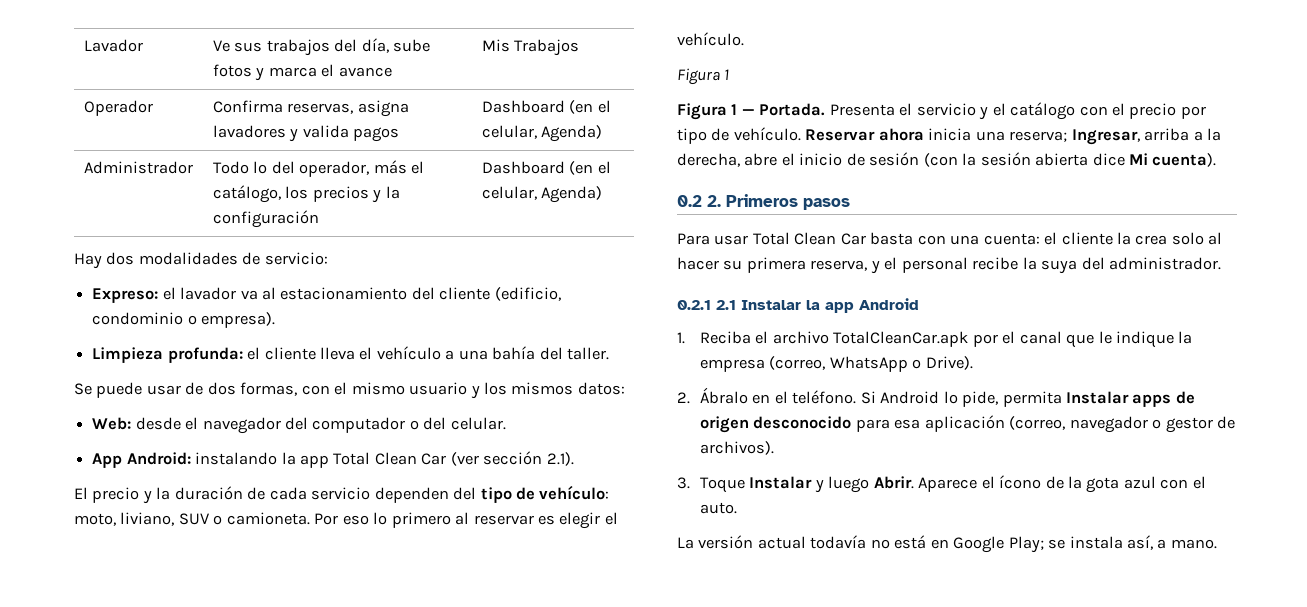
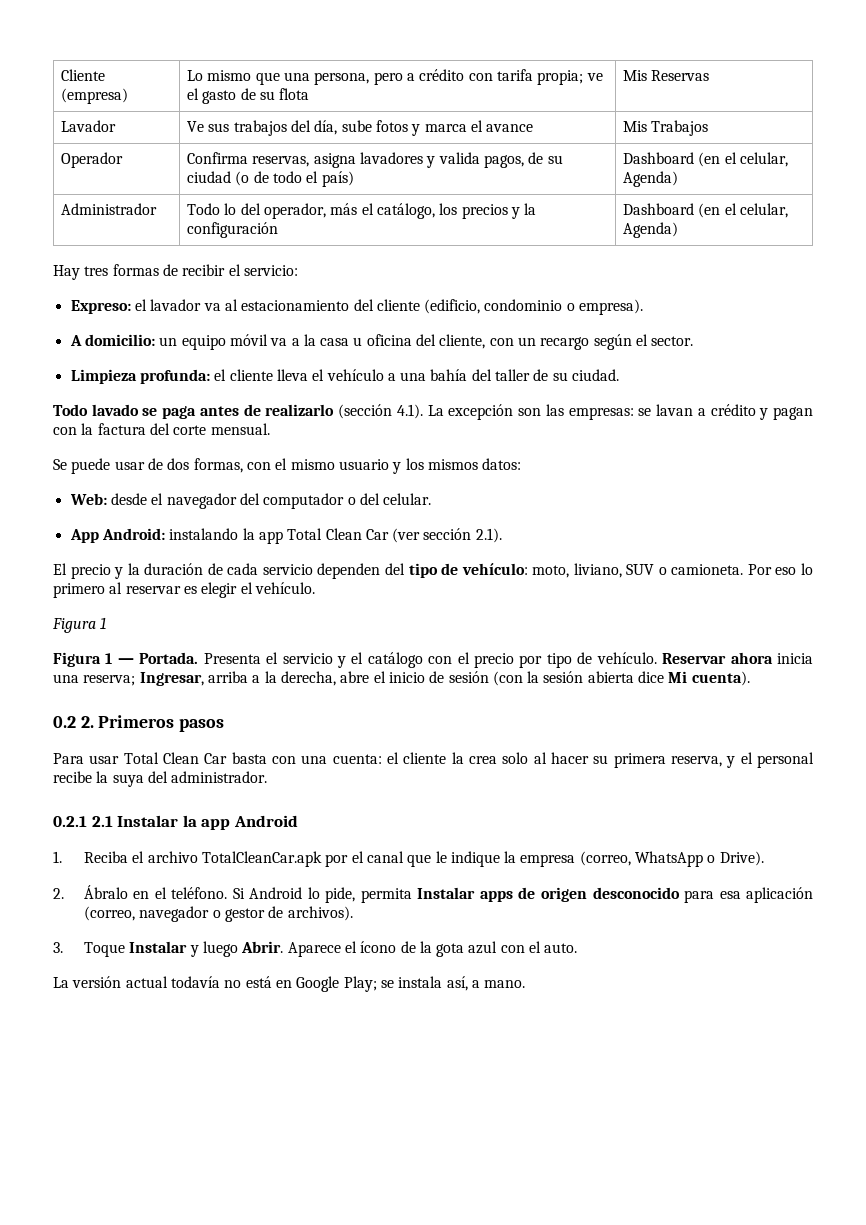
(83, 45) none -> [61,69,106,81] [61,88,129,104] [187,69,603,85] [187,88,310,104] [623,70,710,81] Cliente (empresa) | Lo mismo que una persona, pero a crédito con tarifa propia; ve el gasto de su flota | Mis Reservas //
[353,127,400,142] pagos -> [484,152,563,168] [187,171,354,187] pagos, de su ciudad (o de todo el país)
[106,252,261,265] dos modalidades de -> [84,264,241,276] tres formas de recibir el
(276, 320) none -> [69,334,694,350] // A domicilio: un equipo móvil va a la casa u oficina del cliente, con un recargo según el sector.
[567,347,610,360] taller. -> [495,369,620,381] [53,404,813,420] [53,423,270,435] taller de su ciudad. // Todo lavado se paga antes de realizarlo (sección 4.1). La excepción son las empresas: se lavan a crédito y pagan con la factura del corte mensual.

